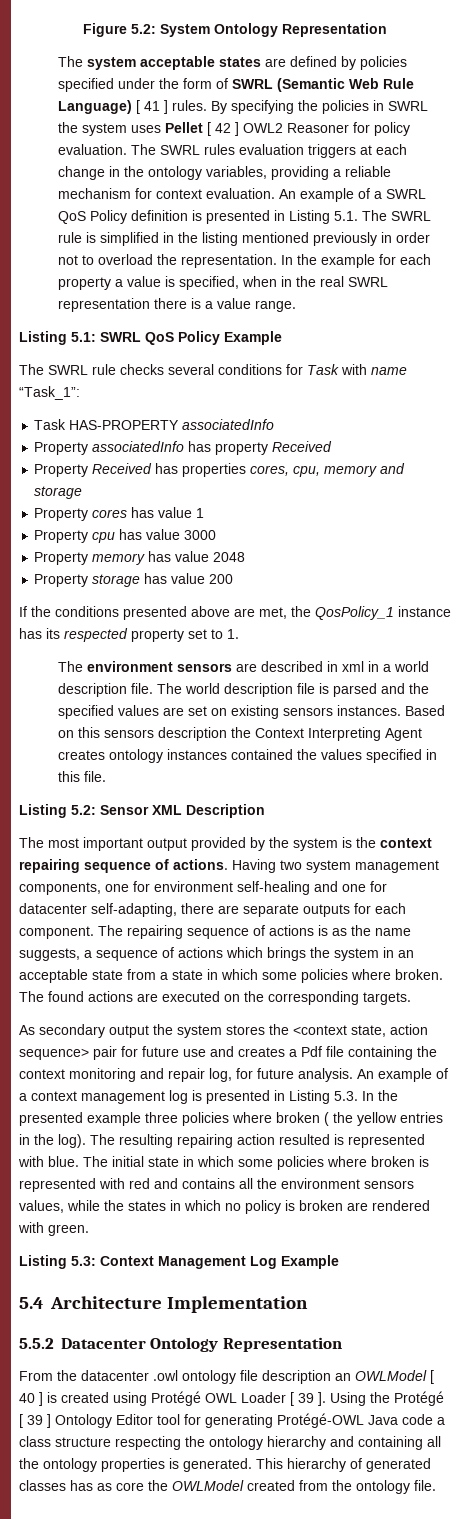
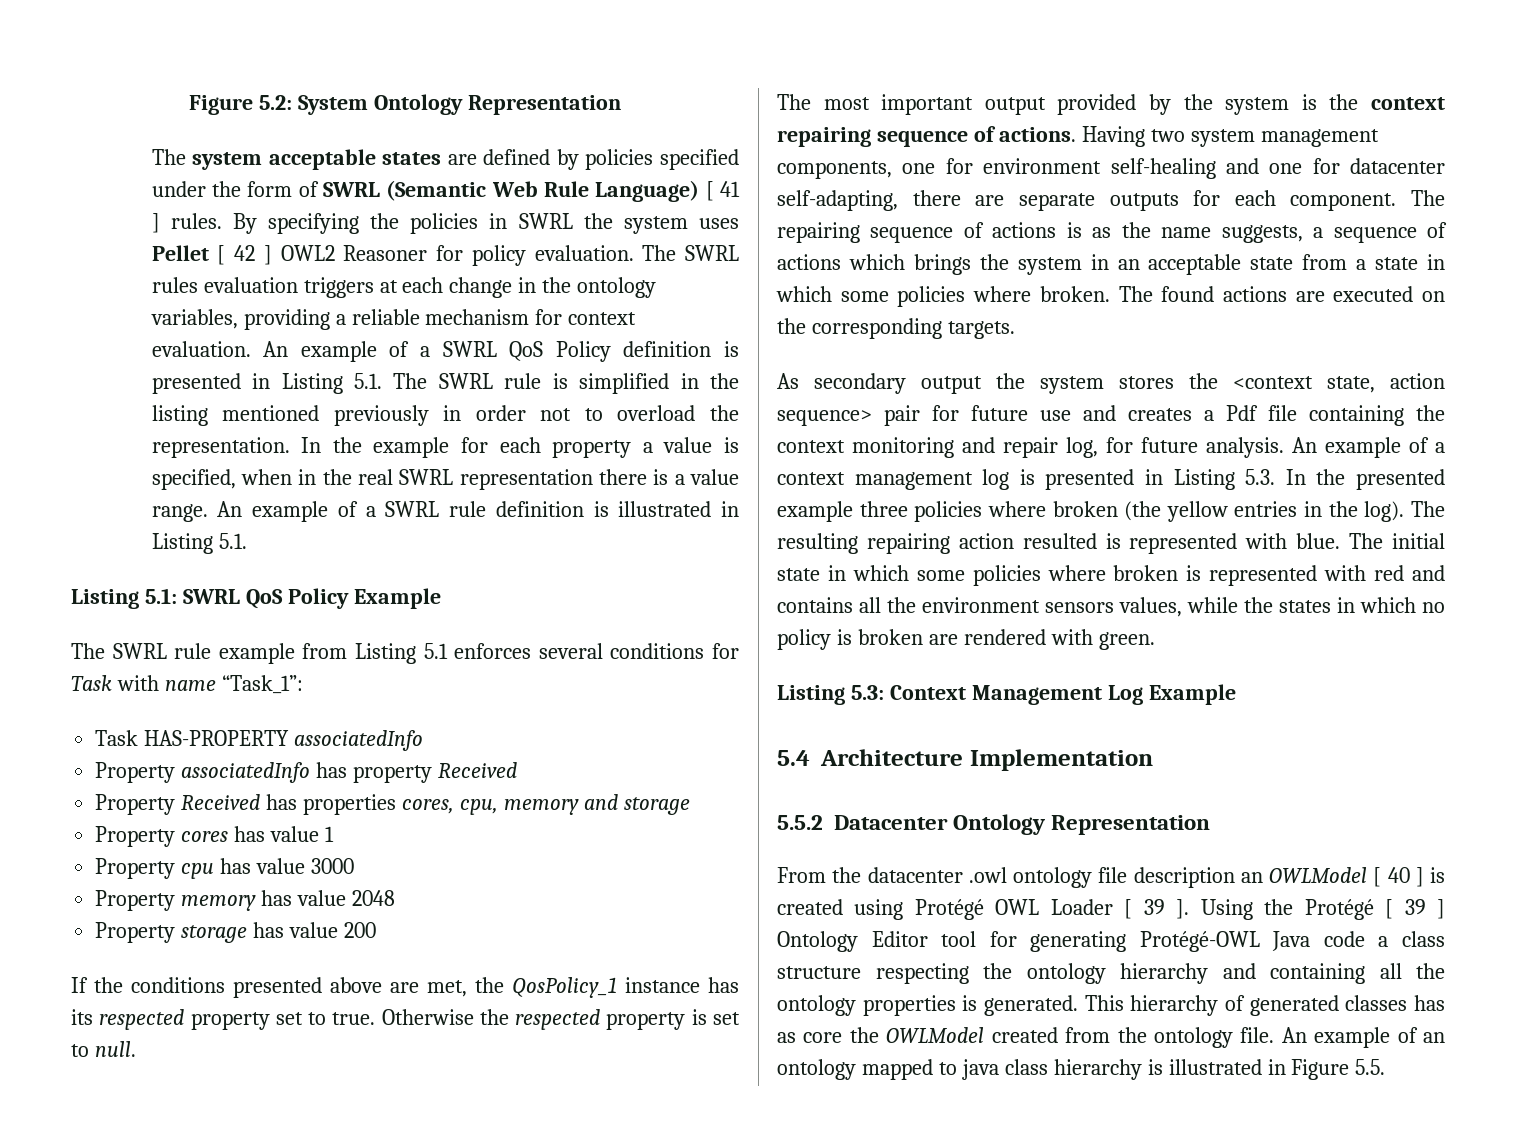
(297, 306) none -> [217,501,739,522] [151,533,247,554] An example of a SWRL rule definition is illustrated in Listing 5.1.
[120,364,164,375] checks -> [218,643,532,664] example from Listing 5.1 enforces
[227,629,239,639] [58,661,430,672] [58,683,430,697] [58,705,446,719] [58,727,423,741] [58,749,438,763] [58,771,107,782] [19,804,265,818] 1. // The environment sensors are described in xml in a world description file. The world description file is parsed and the specified values are set on existing sensors instances. Based on this sensors description the Context Interpreting Agent creates ontology instances contained the values specified in this file. // Listing 5.2: Sensor XML Description -> [332,1009,740,1030] [71,1041,136,1057] true. Otherwise the respected property is set to null.
[324,1112,353,1126] ( the -> [1124,501,1162,521] (the
(436, 1485) none -> [1281,1027,1445,1048] [777,1059,1386,1080] An example of an ontology mapped to java class hierarchy is illustrated in Figure 5.5.

